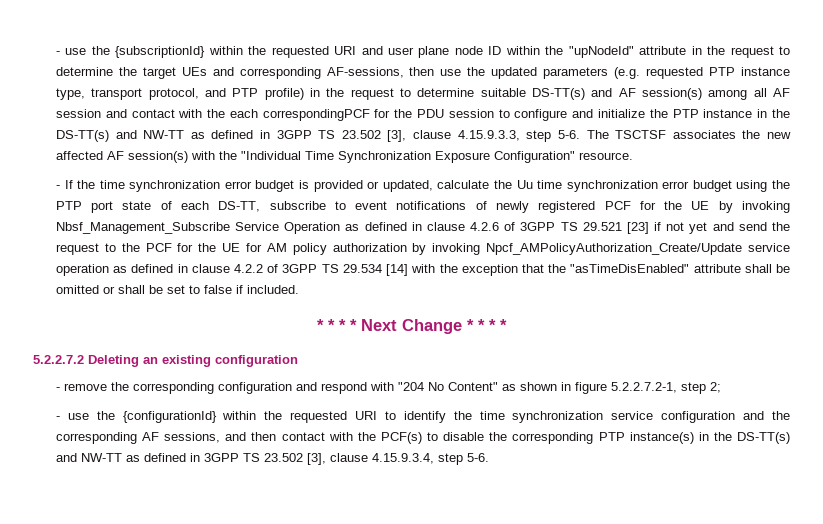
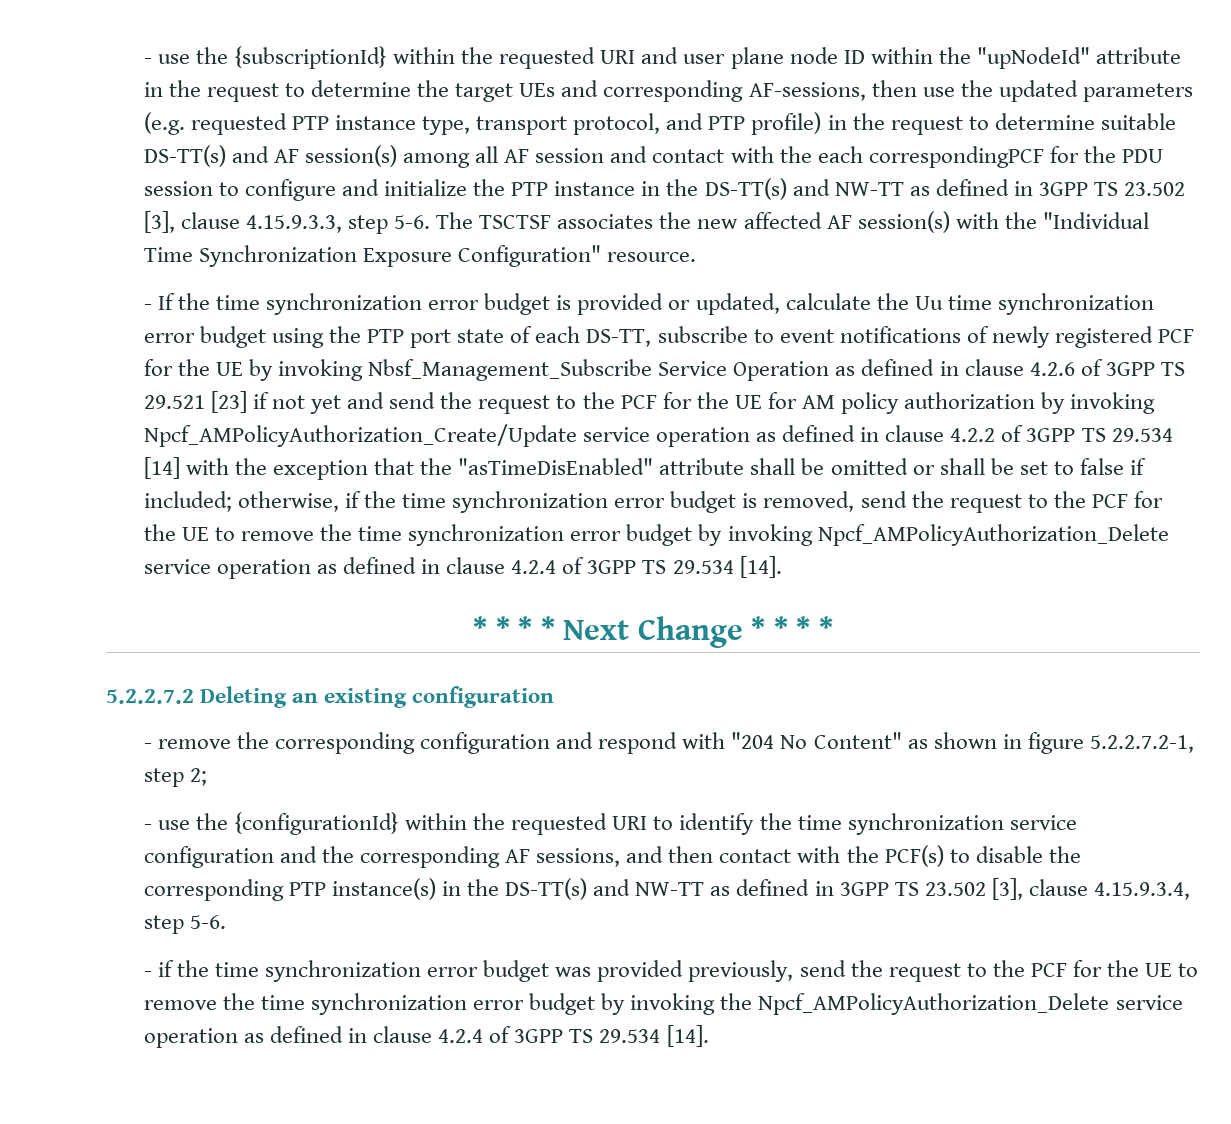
[246,285,299,294] included. -> [143,491,1164,513] [143,524,1169,546] [143,556,782,579] included; otherwise, if the time synchronization error budget is removed, send the request to the PCF for the UE to remove the time synchronization error budget by invoking Npcf_AMPolicyAuthorization_Delete service operation as defined in clause 4.2.4 of 3GPP TS 29.534 [14].
(489, 457) none -> [143,960,1199,982] [143,993,1183,1015] [143,1025,709,1048] // - if the time synchronization error budget was provided previously, send the request to the PCF for the UE to remove the time synchronization error budget by invoking the Npcf_AMPolicyAuthorization_Delete service operation as defined in clause 4.2.4 of 3GPP TS 29.534 [14].

